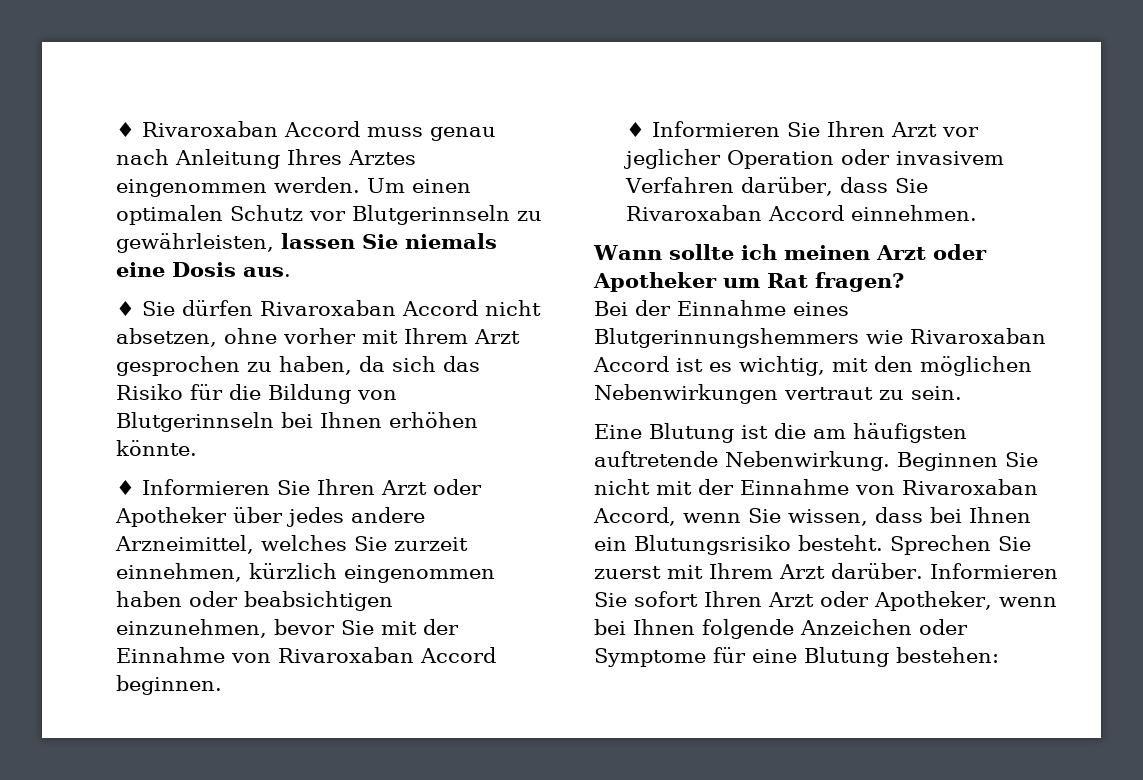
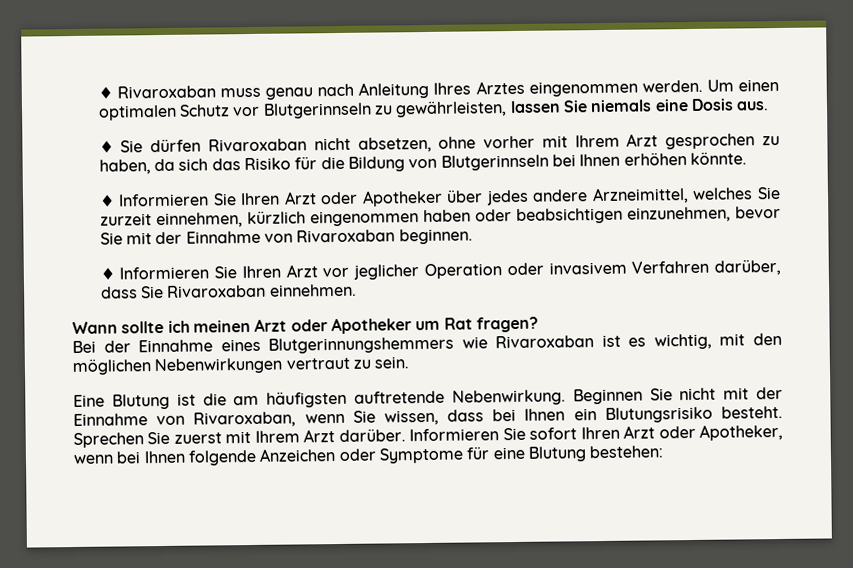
[284,121,361,137] Accord -> (216, 92) none
[402,300,479,316] Accord -> (308, 145) none
[420,647,497,663] Accord -> (396, 236) none
[768,205,845,221] Accord -> (267, 291) none
[593,356,669,372] Accord -> (595, 342) none
[902,479,1038,495] [593,507,676,526] Rivaroxaban Accord, -> [193,411,297,428] Rivaroxaban,

